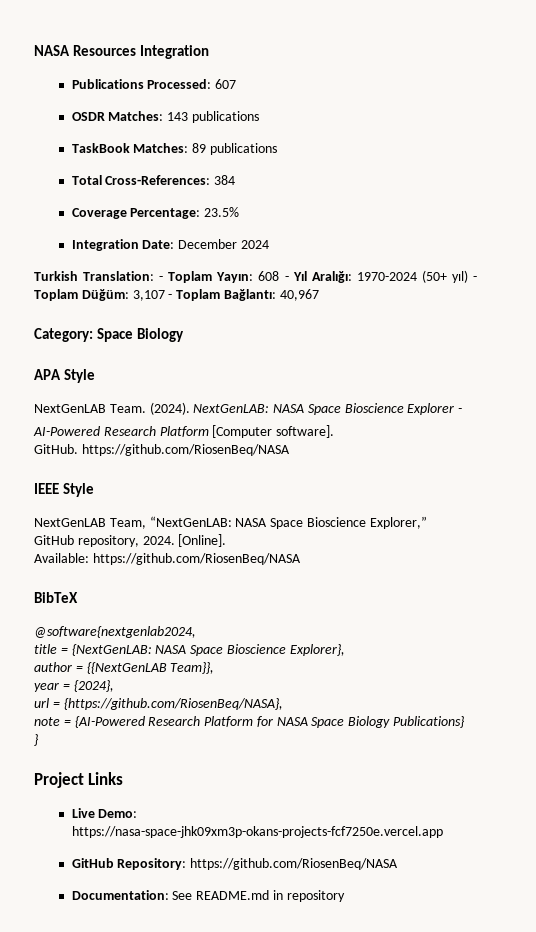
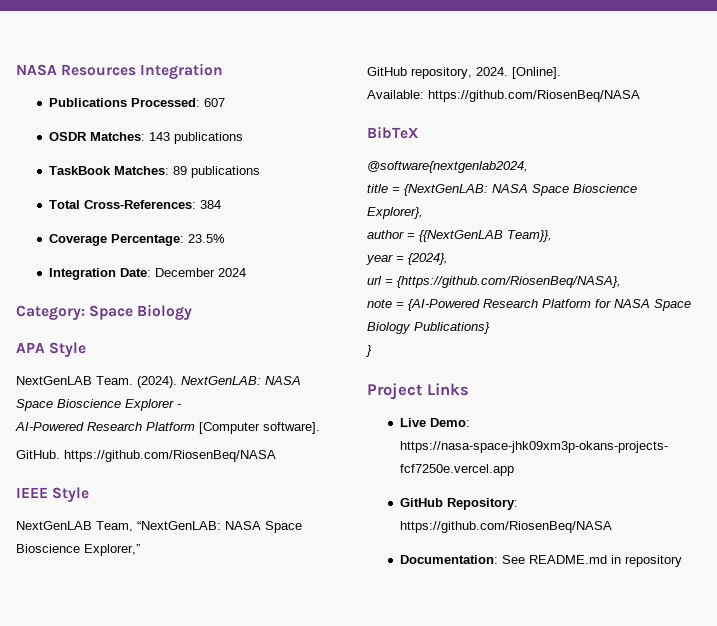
[34,270,477,283] [34,289,319,301] // Turkish Translation: - Toplam Yayın: 608 - Yıl Aralığı: 1970-2024 (50+ yıl) - Toplam Düğüm: 3,107 - Toplam Bağlantı: 40,967 -> (247, 272) none

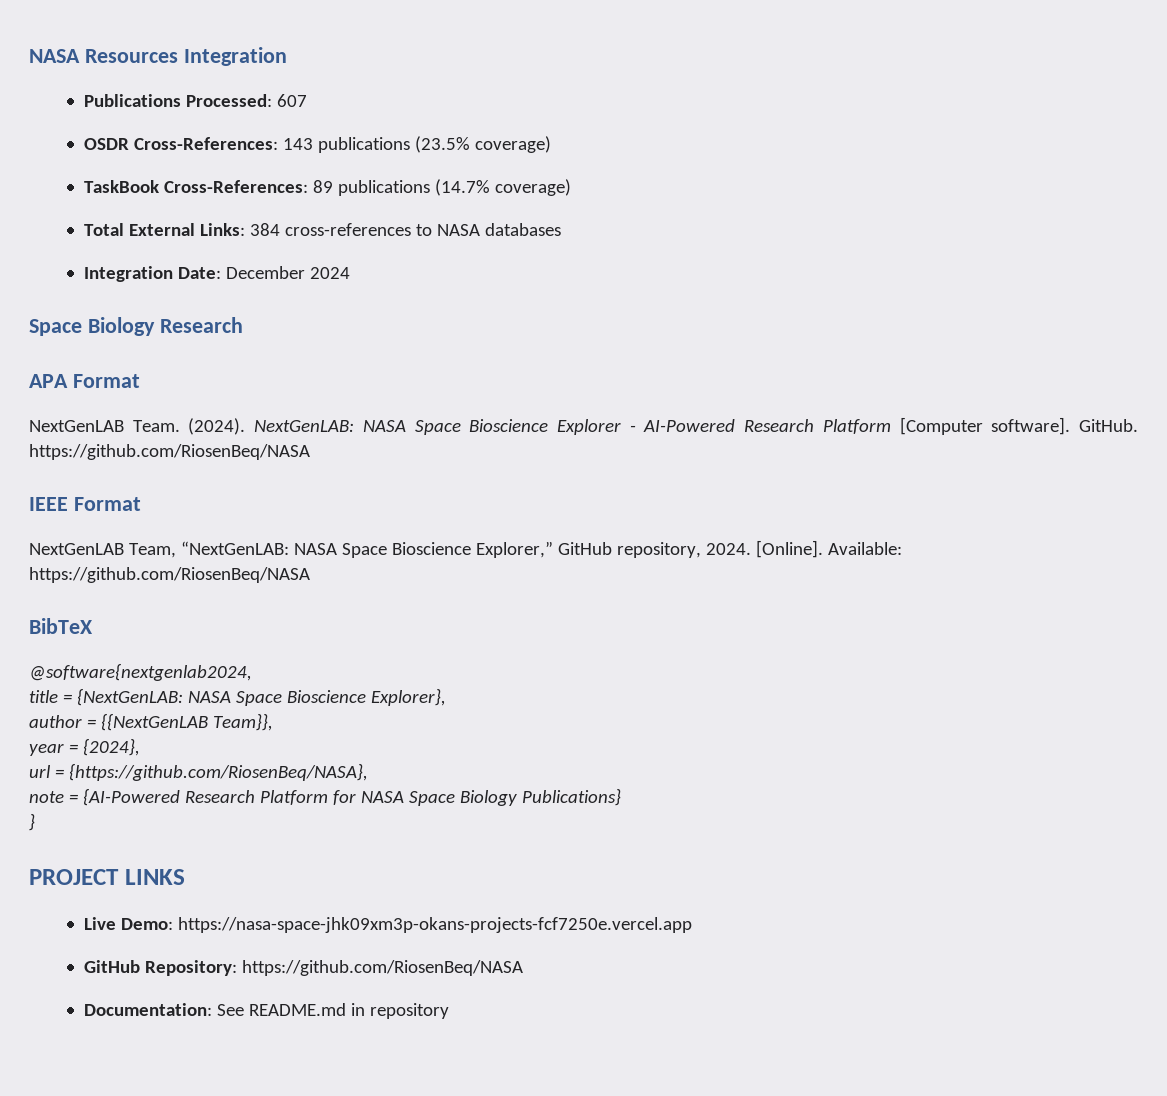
[90,132,146,141] Matches: -> [133,137,278,150] Cross-References:
(244, 138) none -> [414,136,551,153] (23.5% coverage)
[114,166,170,175] Matches: -> [163,180,308,193] Cross-References:
(261, 172) none -> [434,179,571,196] (14.7% coverage)
[84,200,197,209] Cross-References: -> [128,223,245,236] External Links:
[49,234,226,246] // Coverage Percentage: 23.5% -> [284,223,561,236] cross-references to NASA databases
[16,304,193,320] Category: Space Biology -> [29,317,243,336] Space Biology Research
[49,342,87,357] Style -> [72,374,140,388] Format
(182, 406) // -> (636, 428) none
(320, 428) // -> (1071, 426) none
[52,487,90,502] Style -> [73,497,141,511] Format
(140, 550) // -> (553, 549) none
(561, 73) // -> (823, 549) none
[367,383,470,400] Project Links -> [29,869,185,885] PROJECT LINKS

